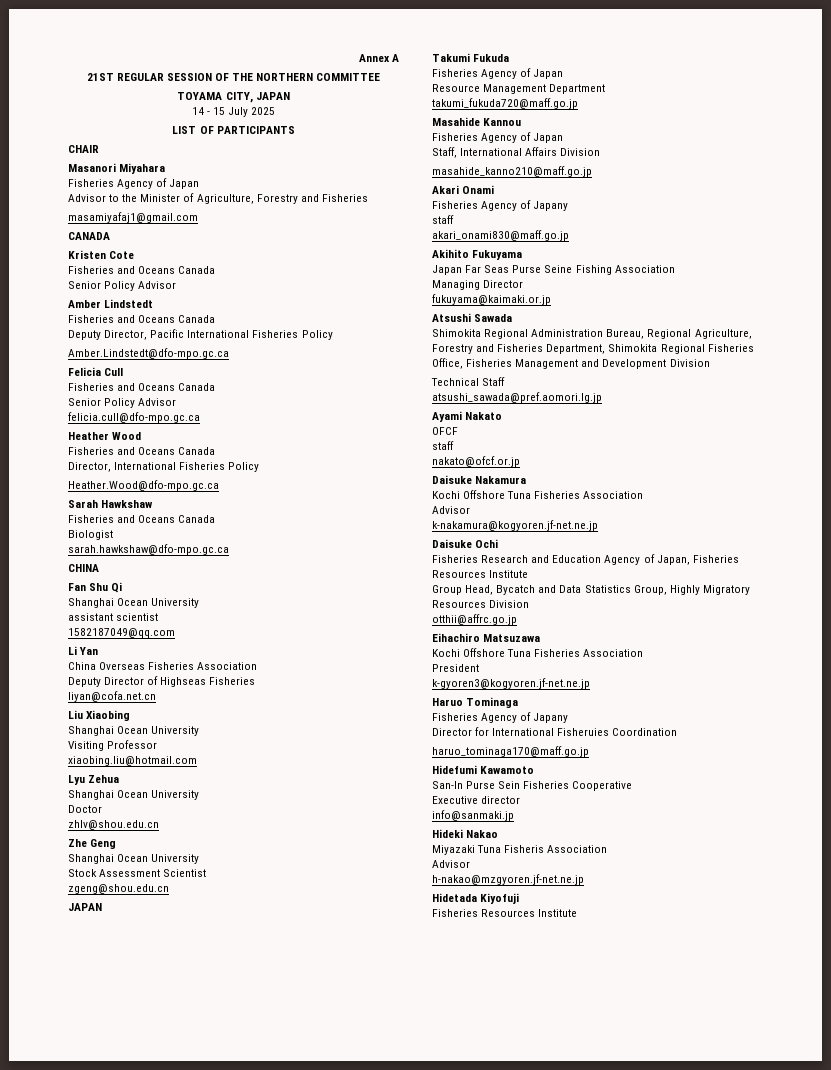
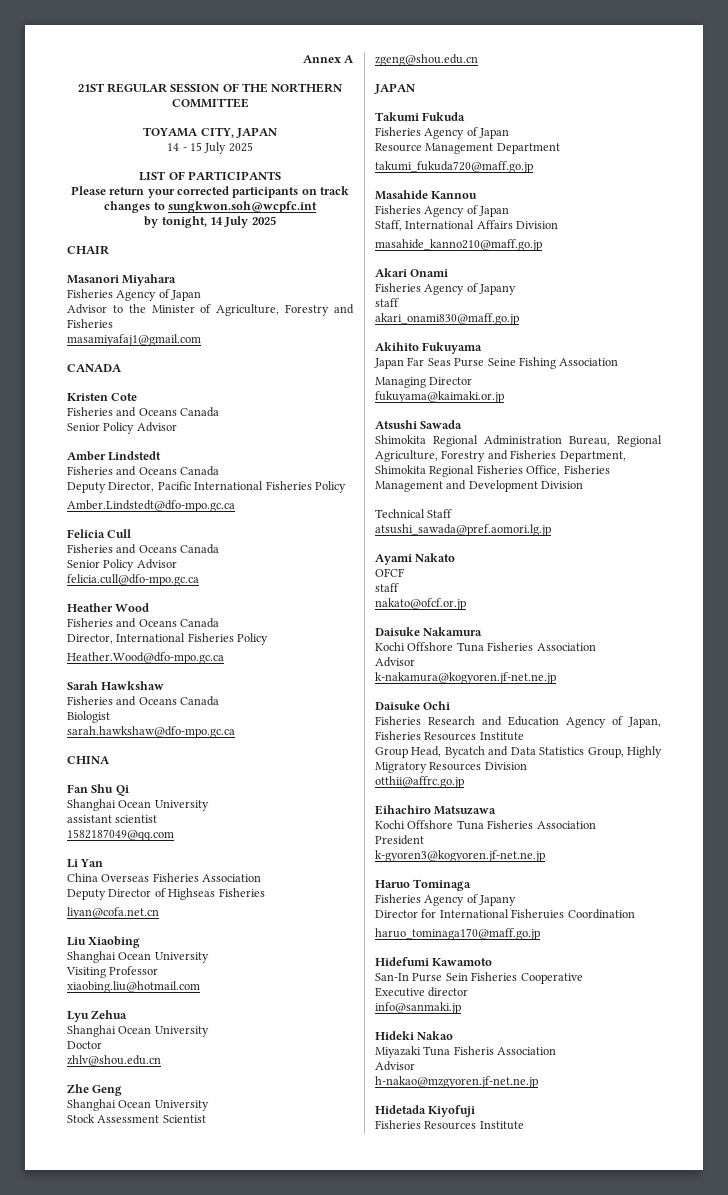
(295, 130) none -> [70,186,350,198] [104,201,317,213] [144,216,276,228] // Please return your corrected participants on track changes to sungkwon.soh@wcpfc.int // by tonight, 14 July 2025

